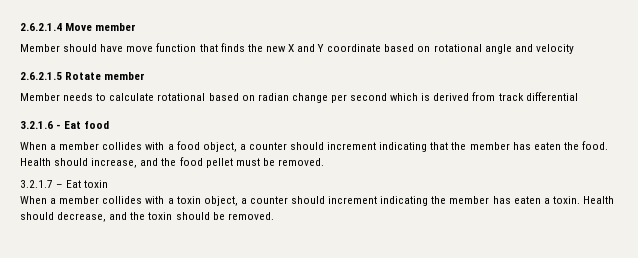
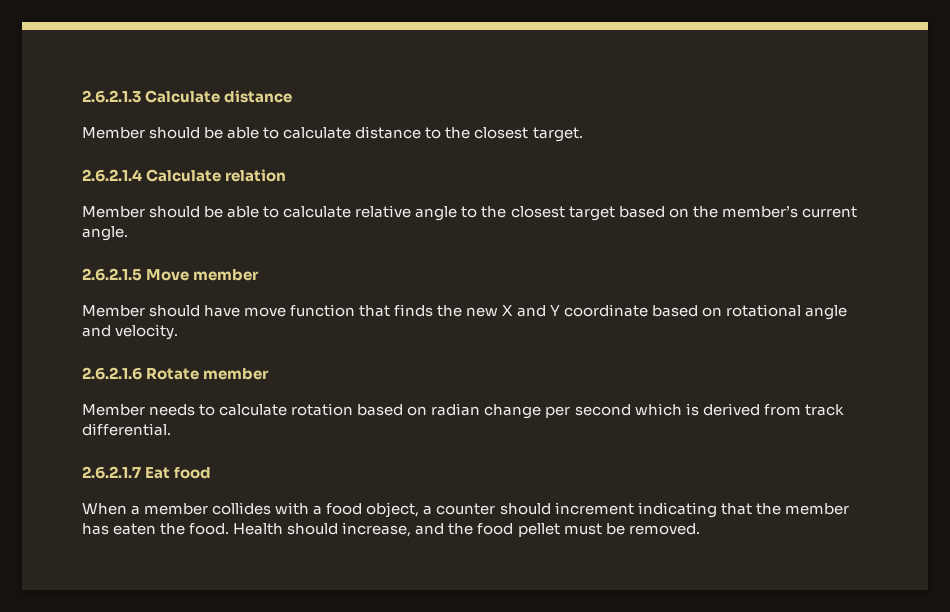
[20,23,62,31] 2.6.2.1.4 -> [82,90,293,103] [82,126,583,142] [82,169,287,182] [82,205,857,221] [82,226,128,241] [82,268,142,281] 2.6.2.1.3 Calculate distance // Member should be able to calculate distance to the closest target. // 2.6.2.1.4 Calculate relation // Member should be able to calculate relative angle to the closest target based on the member’s current angle. // 2.6.2.1.5
[535,44,574,54] [20,72,62,80] velocity // 2.6.2.1.5 -> [115,324,179,340] [82,367,142,380] velocity. // 2.6.2.1.6
[157,93,206,101] rotational -> [291,403,354,416] rotation
[525,92,578,101] [20,121,62,129] differential // 3.2.1.6 - -> [82,423,171,436] [82,466,141,479] differential. // 2.6.2.1.7
[20,180,109,188] [20,196,614,206] [20,212,274,222] // 3.2.1.7 – Eat toxin // When a member collides with a toxin object, a counter should increment indicating the member has eaten a toxin. Health should decrease, and the toxin should be removed. -> (700, 529) none

